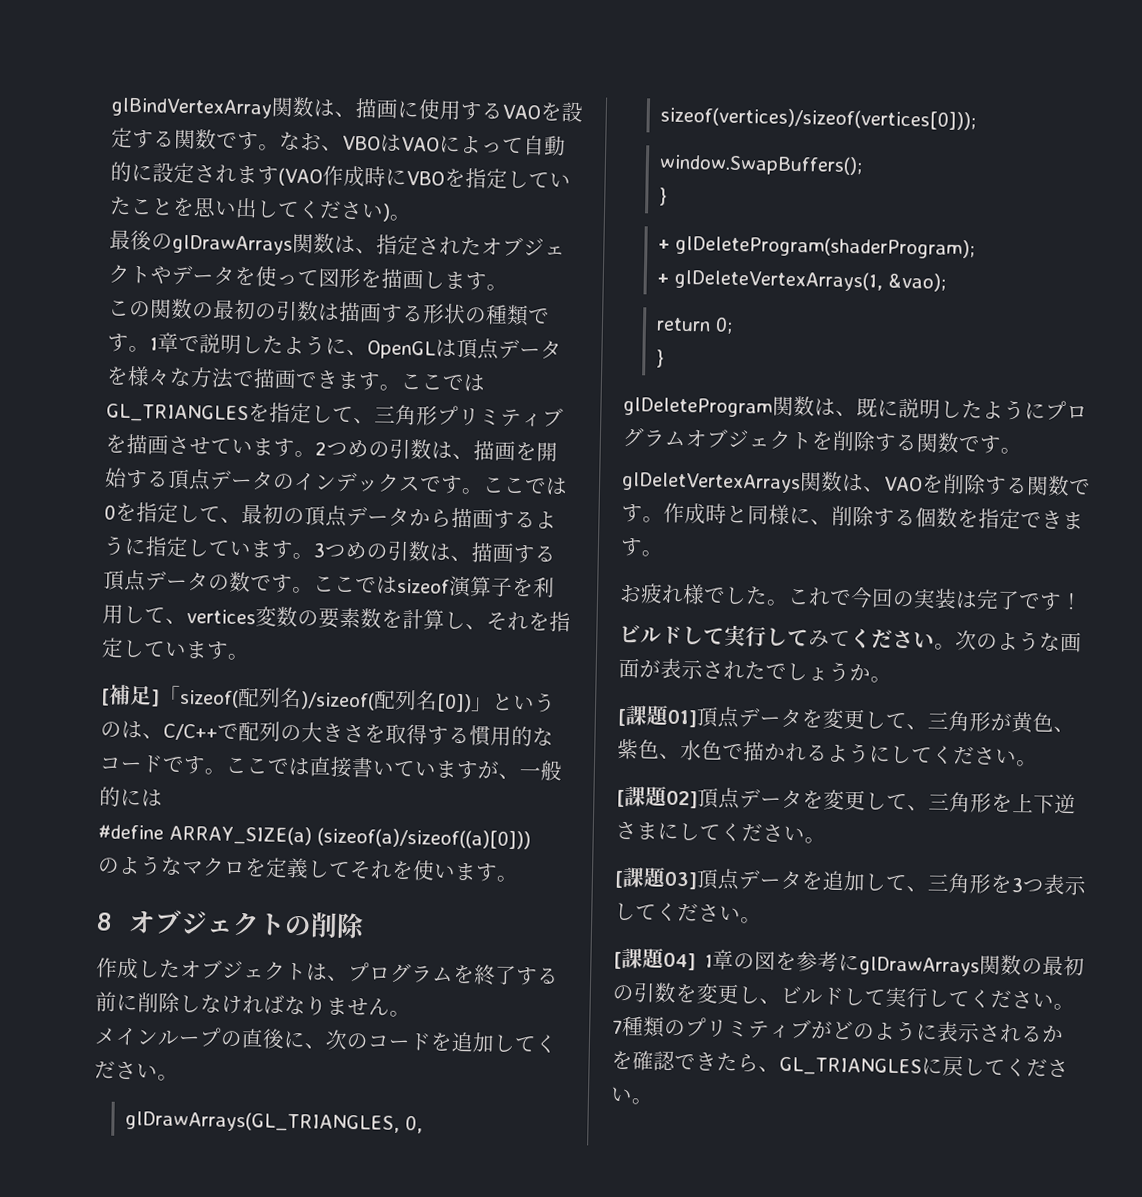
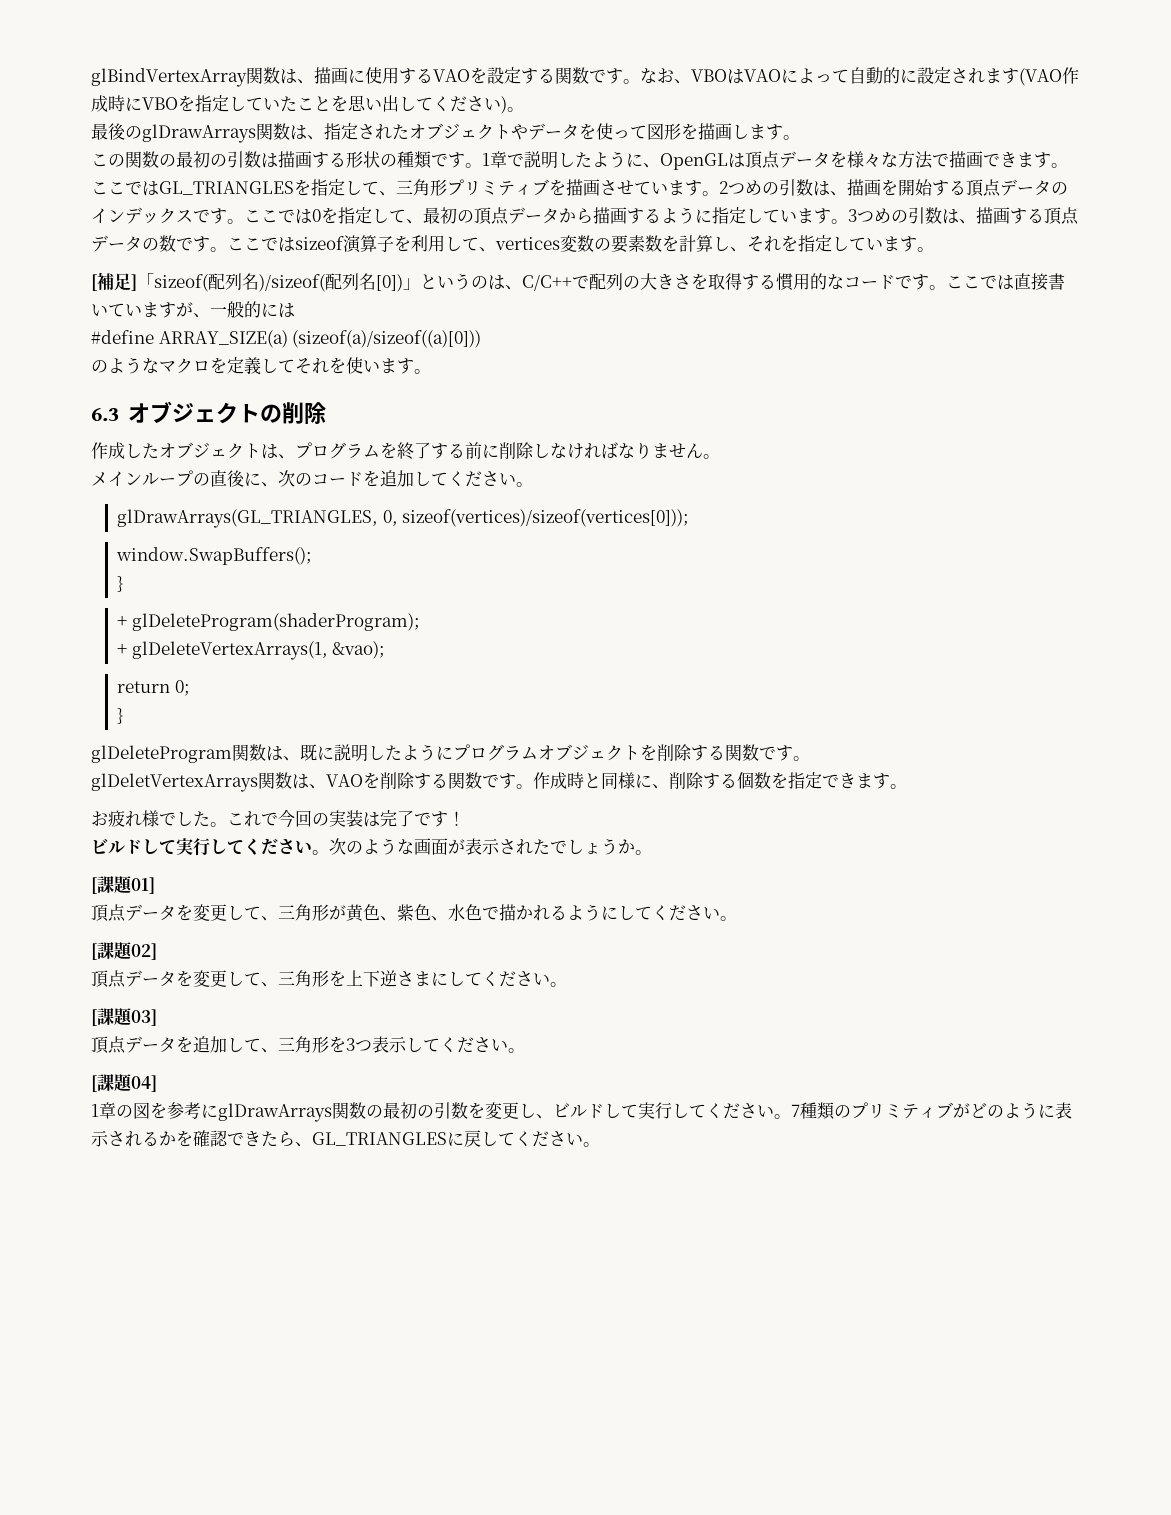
[96,912,112,931] 8 -> [91,408,119,421] 6.3
[808,629,851,648] みて -> (244, 847) none
(697, 718) none -> (155, 885) //
(698, 799) none -> (157, 951) //
(698, 880) none -> (157, 1017) //
(696, 961) none -> (157, 1083) //

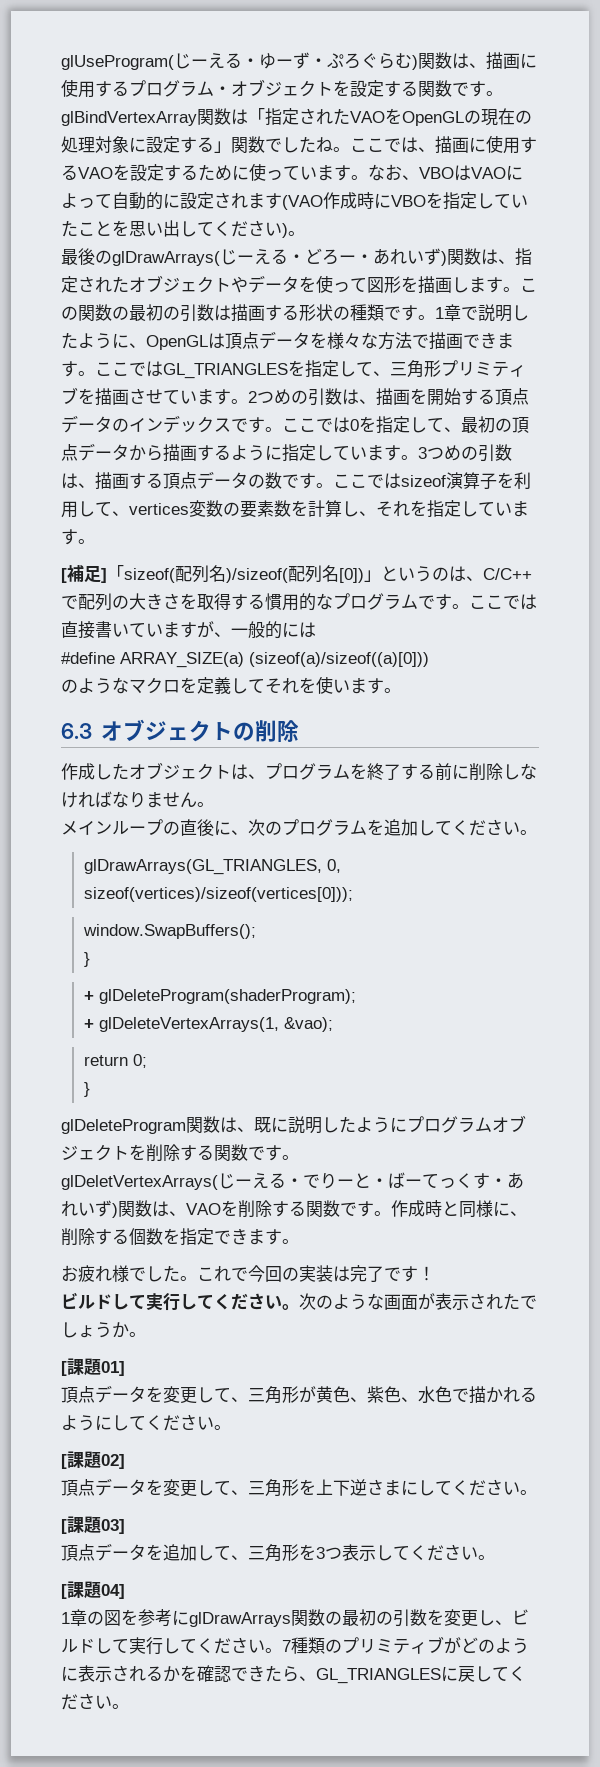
[91,67,280,87] glBindVertexArray関数 -> [61,52,537,70] [61,79,503,98] [61,108,532,126] [61,136,401,153] glUseProgram(じーえる・ゆーず・ぷろぐらむ)関数は、描画に使用するプログラム・オブジェクトを設定する関数です。glBindVertexArray関数は「指定されたVAOをOpenGLの現在の処理対象に設定する」関数でしたね。ここで
[555,67,606,84] 関数で -> [198,163,334,181] ために使っていま
[142,124,256,143] glDrawArrays -> [112,248,447,266] glDrawArrays(じーえる・どろー・あれいず)
(800, 137) // -> (520, 289) none
[844,275,895,290] コード -> [333,593,418,610] プログラム
[312,472,363,487] コード -> [282,819,367,836] プログラム
[91,773,258,792] glDeletVertexArrays -> [61,1172,524,1190] [61,1200,118,1218] glDeletVertexArrays(じーえる・でりーと・ばーてっくす・あれいず)

